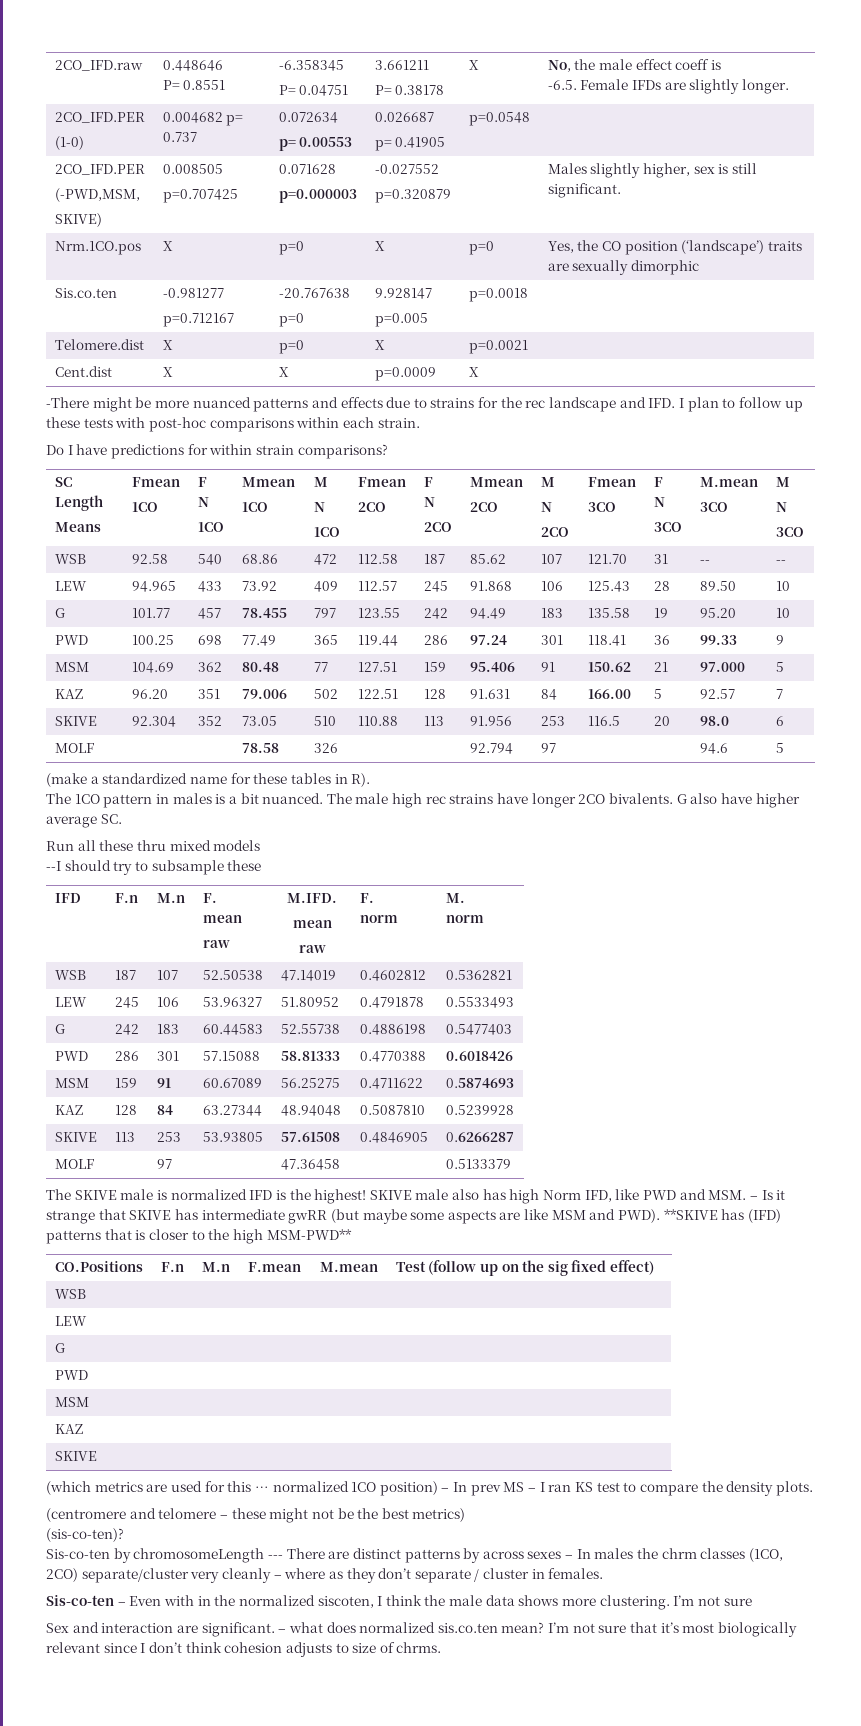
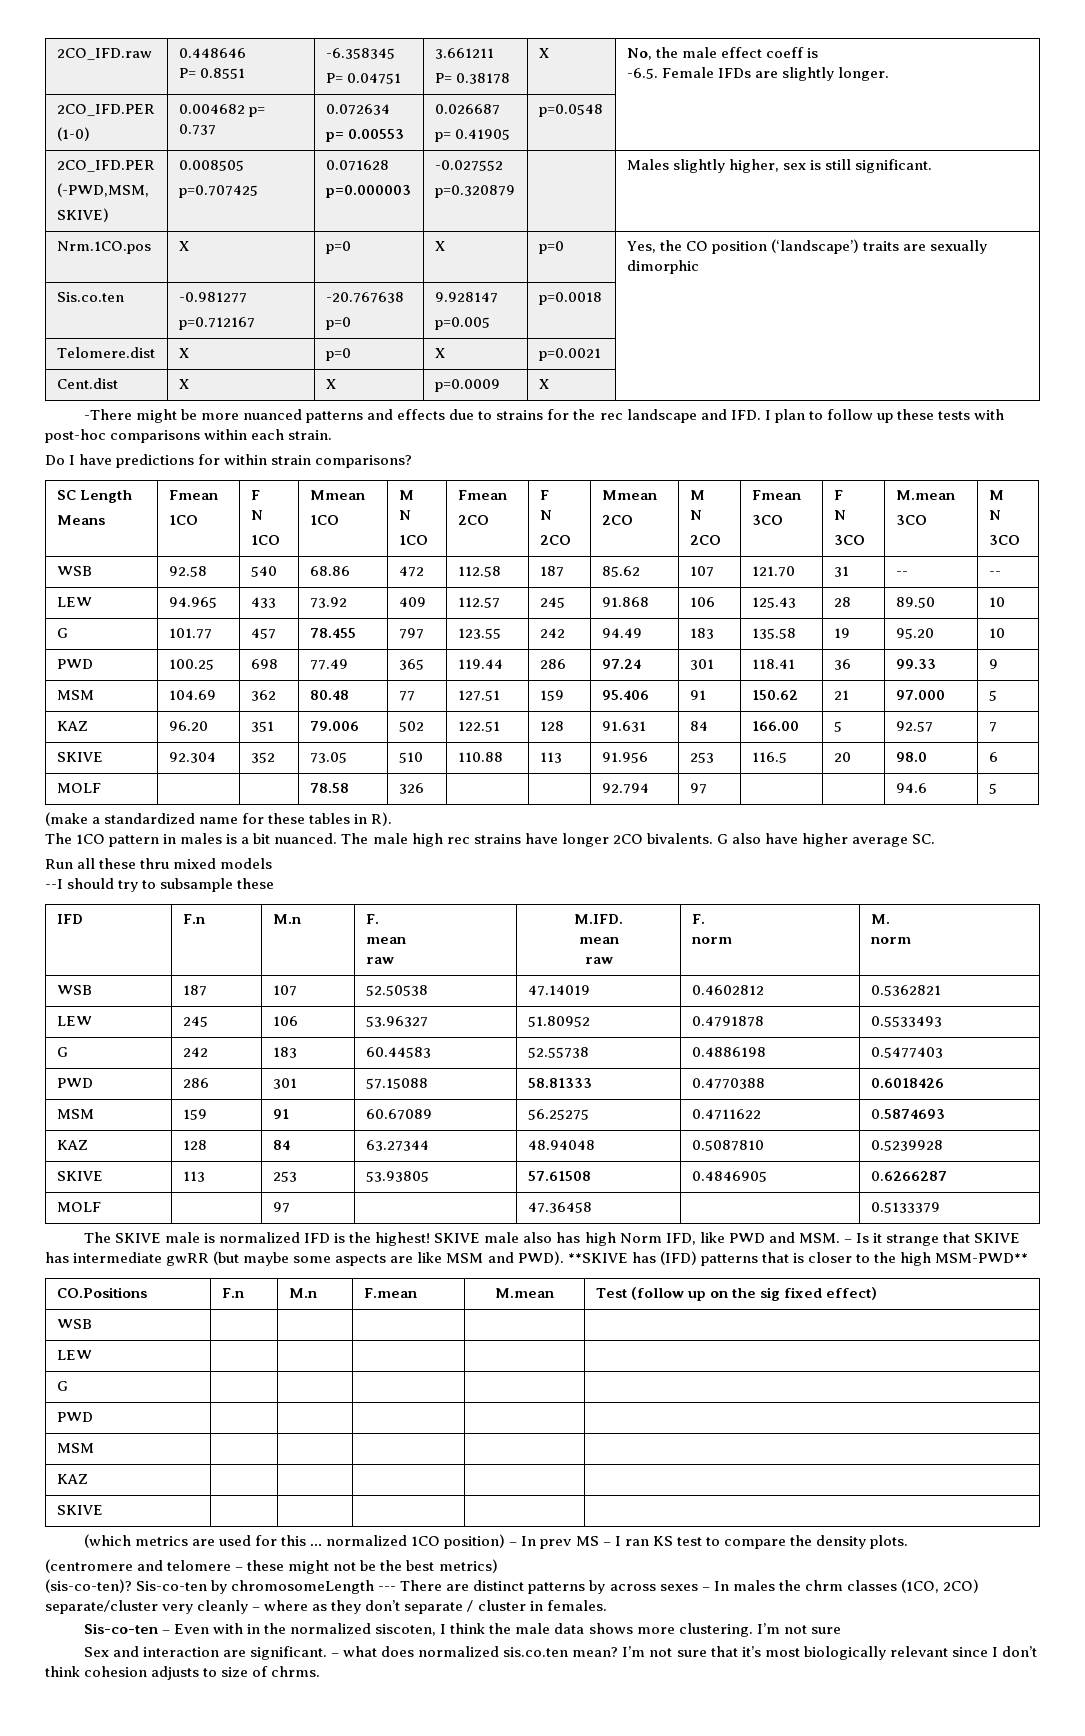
(124, 1535) // -> (132, 1586) none

